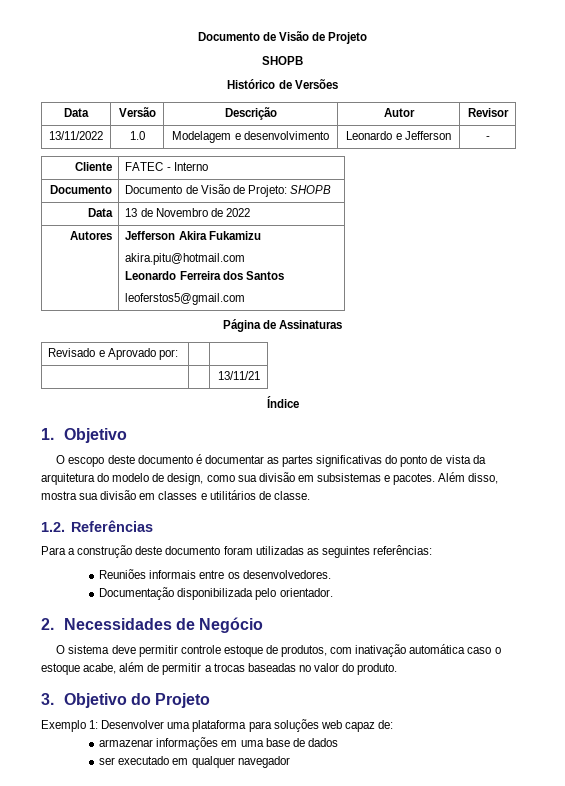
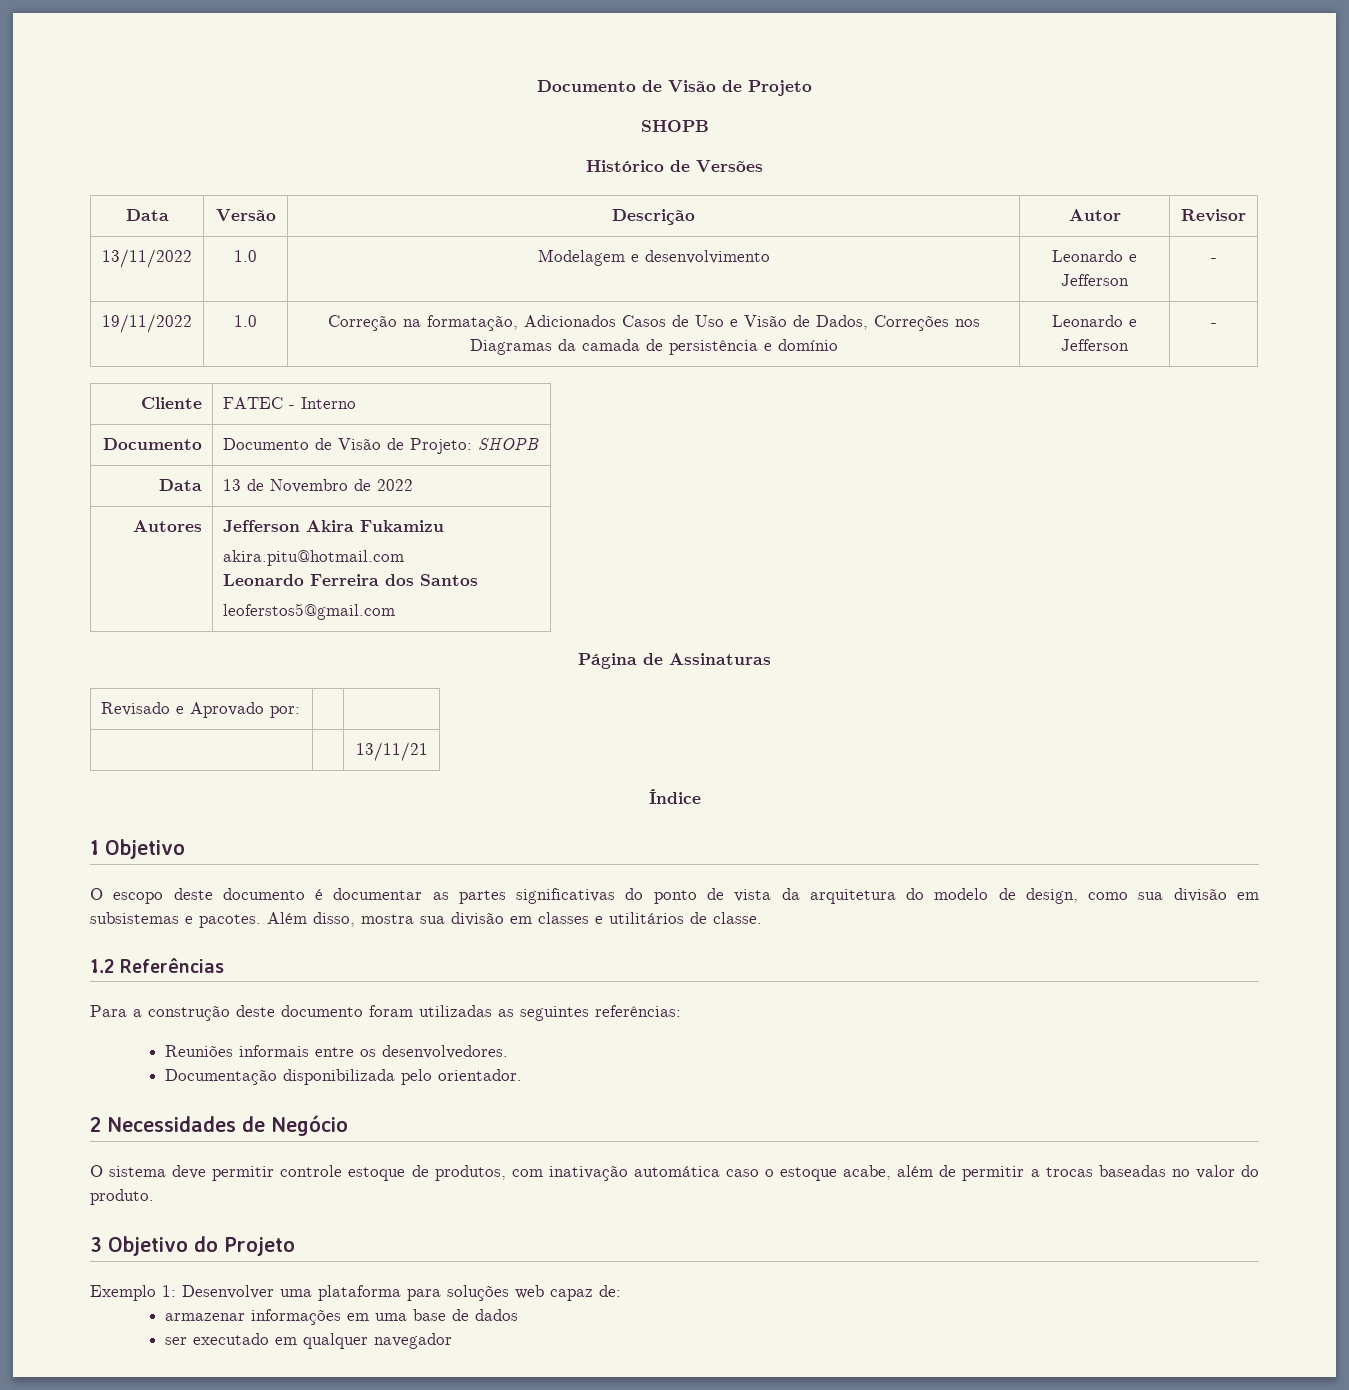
(490, 138) none -> [102,314,192,333] [234,315,257,327] [327,315,980,331] [469,339,838,355] [1052,315,1137,327] [1061,339,1129,351] [1210,323,1217,327] // 19/11/2022 | 1.0 | Correção na formatação, Adicionados Casos de Uso e Visão de Dados, Correções nos Diagramas da camada de persistência e domínio | Leonardo e Jefferson | -
[41,428,54,440] 1. -> [90,840,99,855] 1
[41,522,65,532] 1.2. -> [90,959,114,973] 1.2
[41,618,54,630] 2. -> [90,1117,101,1132] 2
[41,693,54,705] 3. -> [90,1237,102,1252] 3

